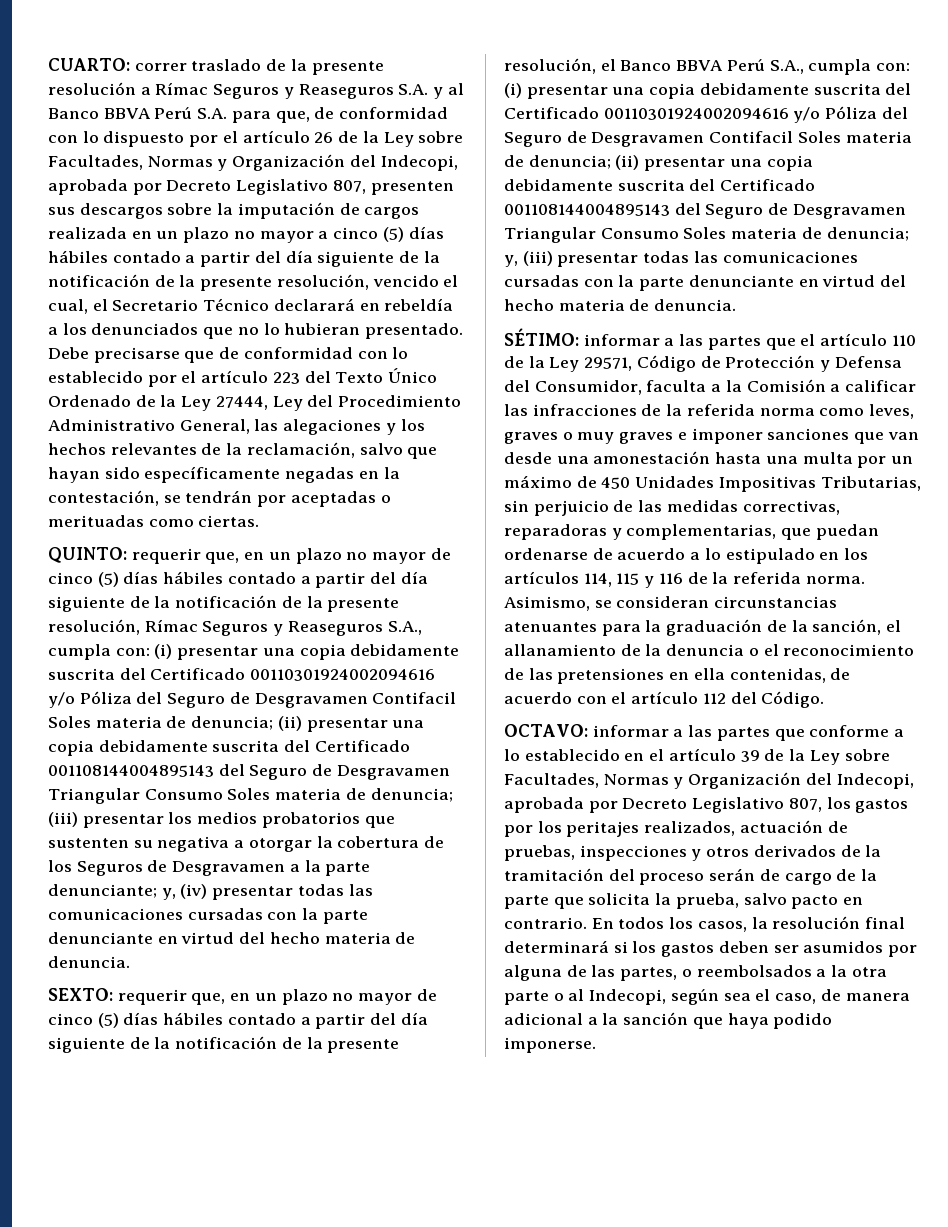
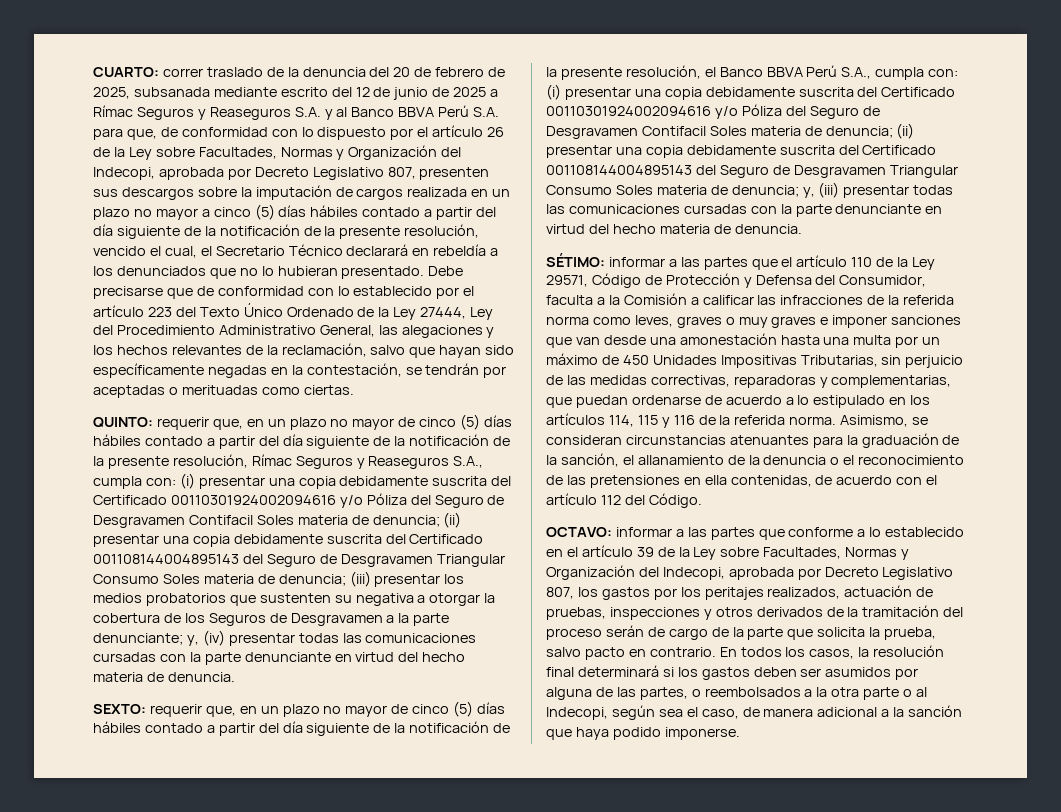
[311,61,384,75] [48,82,136,95] presente resolución -> [302,67,506,77] [93,87,487,100] denuncia del 20 de febrero de 2025, subsanada mediante escrito del 12 de junio de 2025

